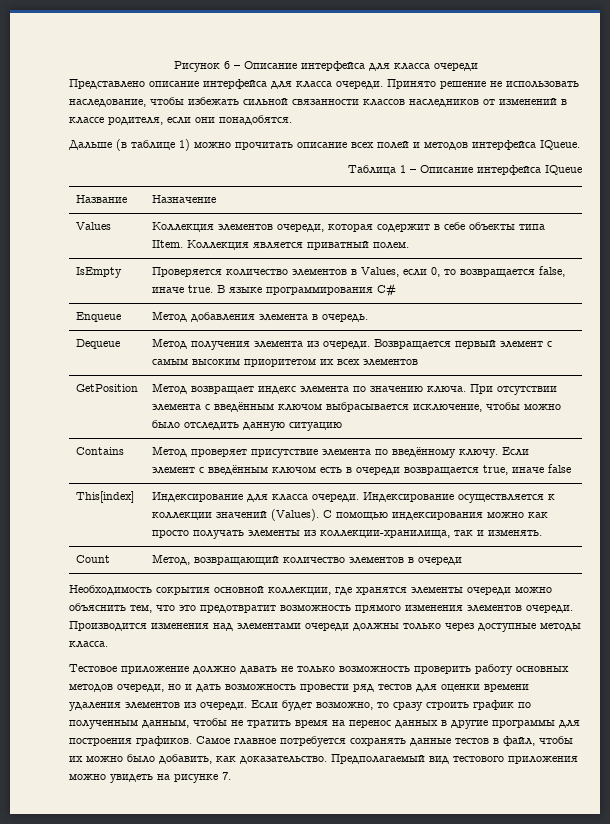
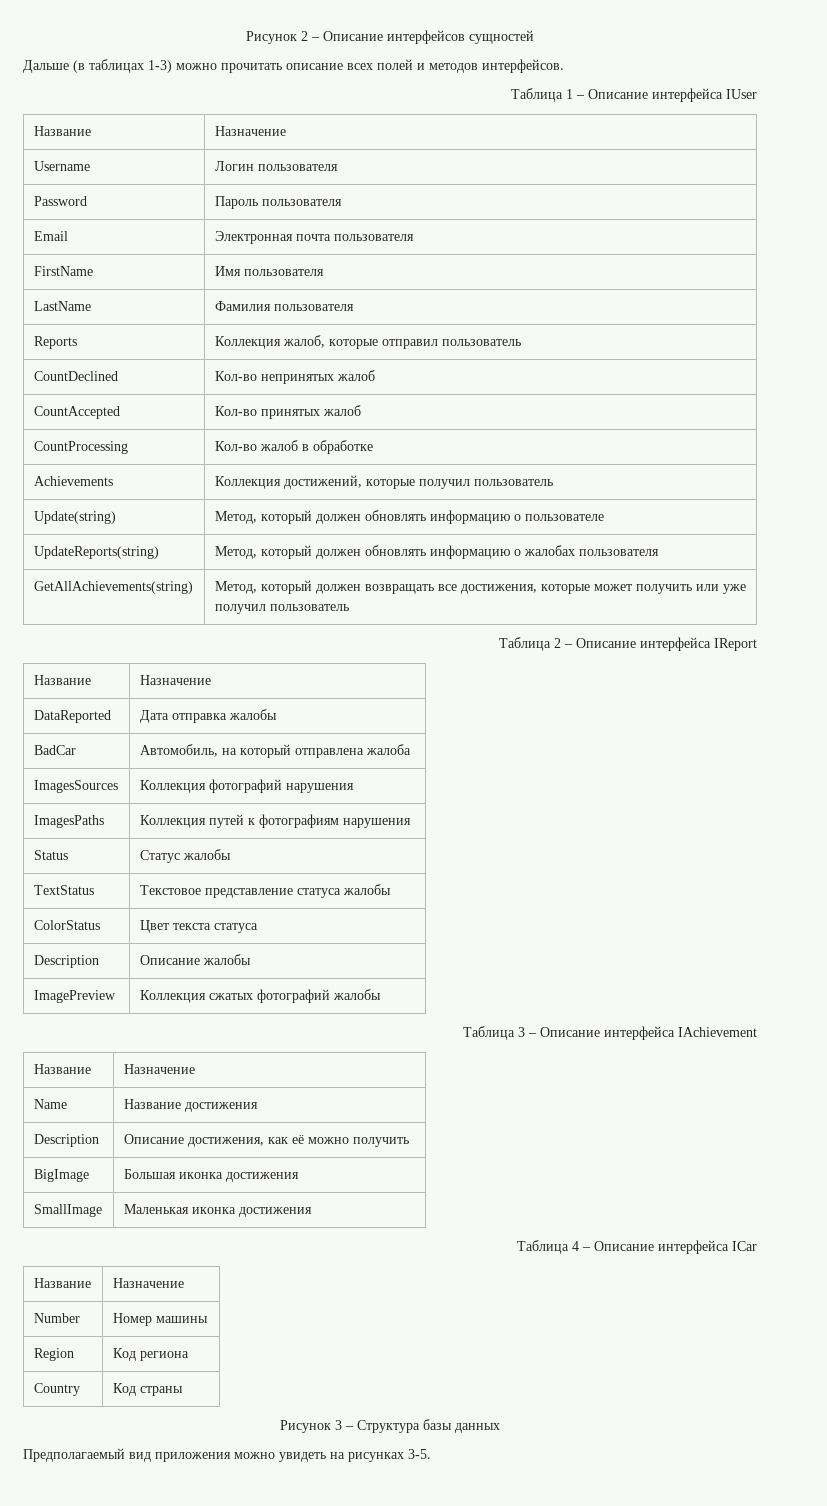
[173,61,478,72] [69,79,579,89] [69,97,567,107] [69,115,292,125] Рисунок 6 – Описание интерфейса для класса очереди // Представлено описание интерфейса для класса очереди. Принято решение не использовать наследование, чтобы избежать сильной связанности классов наследников от изменений в классе родителя, если они понадобятся. -> [246,30,534,44] Рисунок 2 – Описание интерфейсов сущностей
[131,139,190,151] таблице 1) -> [89,59,172,73] таблицах 1-3)
[472,140,580,150] интерфейса IQueue. -> [482,59,564,73] интерфейсов.
[545,165,582,175] [75,195,127,203] [151,195,216,203] [75,222,111,230] [151,222,545,232] [151,240,409,250] [75,267,122,278] [151,266,565,277] [151,283,396,297] [75,312,121,322] [151,311,368,322] [75,339,120,349] [151,338,552,350] [151,358,418,367] [75,384,138,392] [151,383,557,395] [151,402,561,412] [151,420,342,431] [75,447,124,455] [151,446,529,458] [151,464,571,475] [75,491,134,503] [151,492,555,503] [151,509,548,521] [151,529,542,539] [75,555,110,563] [151,554,462,565] [69,585,552,595] [69,603,573,613] [69,621,581,632] [69,641,108,648] [69,664,569,675] [69,683,529,692] [69,700,531,711] [69,718,580,729] [69,736,573,747] [69,754,327,764] IQueue // Название | Назначение // Values | Коллекция элементов очереди, которая содержит в себе объекты типа IItem. Коллекция является приватный полем. // IsEmpty | Проверяется количество элементов в Values, если 0, то возвращается false, иначе true. В языке программирования C# // Enqueue | Метод добавления элемента в очередь. // Dequeue | Метод получения элемента из очереди. Возвращается первый элемент с самым высоким приоритетом их всех элементов // GetPosition | Метод возвращает индекс элемента по значению ключа. При отсутствии элемента с введённым ключом выбрасывается исключение, чтобы можно было отследить данную ситуацию // Contains | Метод проверяет присутствие элемента по введённому ключу. Если элемент с введённым ключом есть в очереди возвращается true, иначе false // This[index] | Индексирование для класса очереди. Индексирование осуществляется к коллекции значений (Values). С помощью индексирования можно как просто получать элементы из коллекции-хранилища, так и изменять. // Count | Метод, возвращающий количество элементов в очереди // Необходимость сокрытия основной коллекции, где хранятся элементы очереди можно объяснить тем, что это предотвратит возможность прямого изменения элементов очереди. Производится изменения над элементами очереди должны только через доступные методы класса. // Тестовое приложение должно давать не только возможность проверить работу основных методов очереди, но и дать возможность провести ряд тестов для оценки времени удаления элементов из очереди. Если будет возможно, то сразу строить график по полученным данным, чтобы не тратить время на перенос данных в другие программы для построения графиков. Самое главное потребуется сохранять данные тестов в файл, чтобы их можно было добавить, как доказательство. -> [726,89,757,99] [33,126,91,136] [214,126,286,136] [33,161,90,171] [214,161,338,171] [33,196,87,206] [214,196,342,209] [33,231,68,241] [214,231,414,244] [33,266,93,276] [214,266,324,276] [33,301,91,311] [214,301,354,311] [33,336,77,349] [214,335,521,349] [33,371,118,381] [214,370,375,384] [33,406,120,419] [214,405,361,419] [33,441,128,454] [214,440,373,454] [33,476,113,486] [214,475,553,489] [33,511,116,524] [214,510,604,524] [33,546,159,559] [214,545,659,559] [33,581,193,594] [214,580,746,594] [214,604,349,614] [499,637,757,651] [33,675,91,685] [139,675,211,685] [33,710,111,723] [139,709,277,723] [33,745,76,755] [139,744,411,758] [33,780,118,793] [139,779,354,793] [33,815,104,828] [139,814,411,828] [33,850,68,860] [139,849,231,863] [33,885,94,895] [139,884,391,898] [33,920,100,930] [139,920,258,933] [33,955,99,968] [139,954,251,965] [33,990,116,1003] [139,989,381,1003] [463,1026,757,1040] [33,1064,91,1074] [123,1064,195,1074] [33,1099,67,1109] [123,1099,258,1112] [33,1134,99,1147] [123,1134,409,1147] [33,1169,89,1182] [123,1169,299,1182] [33,1204,102,1217] [123,1204,312,1217] [517,1240,757,1254] [33,1278,91,1288] [112,1278,184,1288] [33,1313,80,1323] [112,1313,208,1326] [33,1348,74,1361] [112,1348,189,1361] [33,1383,80,1396] [112,1383,183,1396] [280,1419,500,1433] IUser // Название | Назначение // Username | Логин пользователя // Password | Пароль пользователя // Email | Электронная почта пользователя // FirstName | Имя пользователя // LastName | Фамилия пользователя // Reports | Коллекция жалоб, которые отправил пользователь // CountDeclined | Кол-во непринятых жалоб // CountAccepted | Кол-во принятых жалоб // CountProcessing | Кол-во жалоб в обработке // Achievements | Коллекция достижений, которые получил пользователь // Update(string) | Метод, который должен обновлять информацию о пользователе // UpdateReports(string) | Метод, который должен обновлять информацию о жалобах пользователя // GetAllAchievements(string) | Метод, который должен возвращать все достижения, которые может получить или уже получил пользователь // Таблица 2 – Описание интерфейса IReport // Название | Назначение // DataReported | Дата отправка жалобы // BadCar | Автомобиль, на который отправлена жалоба // ImagesSources | Коллекция фотографий нарушения // ImagesPaths | Коллекция путей к фотографиям нарушения // Status | Статус жалобы // TextStatus | Текстовое представление статуса жалобы // ColorStatus | Цвет текста статуса // Description | Описание жалобы // ImagePreview | Коллекция сжатых фотографий жалобы // Таблица 3 – Описание интерфейса IAchievement // Название | Назначение // Name | Название достижения // Description | Описание достижения, как её можно получить // BigImage | Большая иконка достижения // SmallImage | Маленькая иконка достижения // Таблица 4 – Описание интерфейса ICar // Название | Назначение // Number | Номер машины // Region | Код региона // Country | Код страны // Рисунок 3 – Структура базы данных //
[453,756,504,762] тестового -> (151, 1457) none
[174,772,231,783] рисунке 7. -> [348,1449,431,1462] рисунках 3-5.

